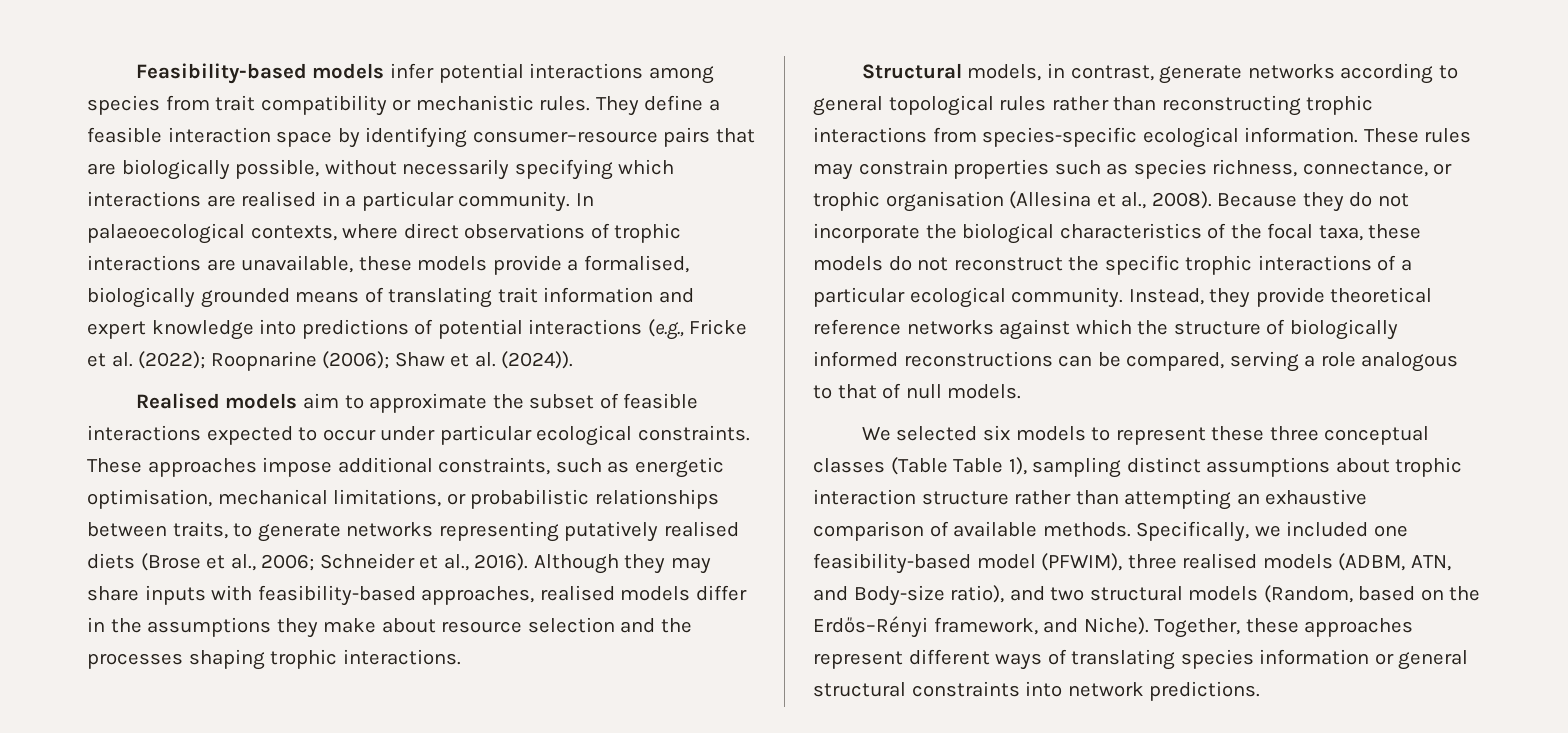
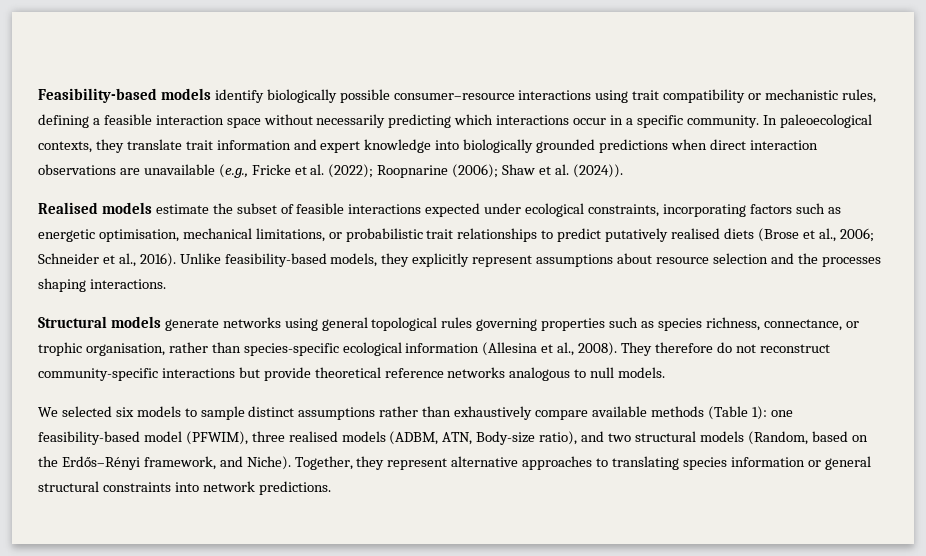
[390,63,714,84] [87,95,210,115] infer potential interactions among species from -> [214,89,629,103] identify biologically possible consumer–resource interactions using
[539,95,704,116] rules. They define -> [841,89,876,103] [38,114,89,128] rules, defining
[337,127,755,148] [87,159,320,180] by identifying consumer–resource pairs that are biologically possible, -> (261, 123) none
[514,159,613,180] specifying -> [388,114,452,128] predicting
[206,191,317,207] are realised -> [573,118,607,125] occur
[361,191,454,211] particular -> [636,115,683,128] specific
[87,223,682,244] [87,255,689,275] [87,287,493,308] palaeoecological contexts, where direct observations of trophic interactions are unavailable, these models provide a formalised, biologically grounded means of translating -> [779,114,872,128] [38,139,182,153] paleoecological contexts, they translate
[301,319,643,339] predictions of potential interactions -> [463,139,818,153] [38,164,215,175] biologically grounded predictions when direct interaction observations are unavailable
[303,393,488,413] aim to approximate -> [155,204,209,214] estimate
[298,425,750,446] [87,457,551,477] to occur under particular ecological constraints. These approaches impose additional constraints, -> [484,203,792,217] under ecological constraints, incorporating factors
[594,489,719,509] [87,521,559,542] relationships between traits, to generate networks representing -> [426,228,602,242] trait relationships to predict
[533,554,711,574] [87,585,747,606] [87,617,377,638] Although they may share inputs with feasibility-based approaches, realised models differ in the assumptions they make -> [179,253,614,267] Unlike feasibility-based models, they explicitly represent assumptions
[270,649,338,669] trophic -> (86, 285) none
[967,63,1458,84] [813,95,1374,116] [813,127,1472,148] [813,159,948,180] models, in contrast, generate networks according to general topological rules rather than reconstructing trophic interactions from species-specific ecological information. These rules may constrain -> [110,316,538,331] models generate networks using general topological rules governing
[885,191,1409,212] [813,223,1422,244] [813,255,1412,275] [813,287,1433,308] [813,319,1398,340] [813,351,1459,372] [813,383,902,399] organisation (Allesina et al., 2008). Because they do not incorporate the biological characteristics of the focal taxa, these models do not reconstruct the specific trophic interactions of a particular ecological community. Instead, they provide theoretical reference networks against which the structure of biologically informed reconstructions can be compared, serving a role analogous to that of -> [85,342,830,356] [38,367,587,381] organisation, rather than species-specific ecological information (Allesina et al., 2008). They therefore do not reconstruct community-specific interactions but provide theoretical reference networks analogous to
[1115,426,1430,445] [813,457,1463,478] [813,489,1368,510] [813,521,1369,542] represent these three conceptual classes (Table Table 1), sampling distinct assumptions about trophic interaction structure rather than attempting an exhaustive comparison of available methods. Specifically, we included -> [200,406,767,420] sample distinct assumptions rather than exhaustively compare available methods (Table 1):
[813,586,848,601] and -> (473, 438) none
[1245,618,1414,637] [813,649,1067,670] these approaches represent different ways of -> [356,456,609,470] they represent alternative approaches to

